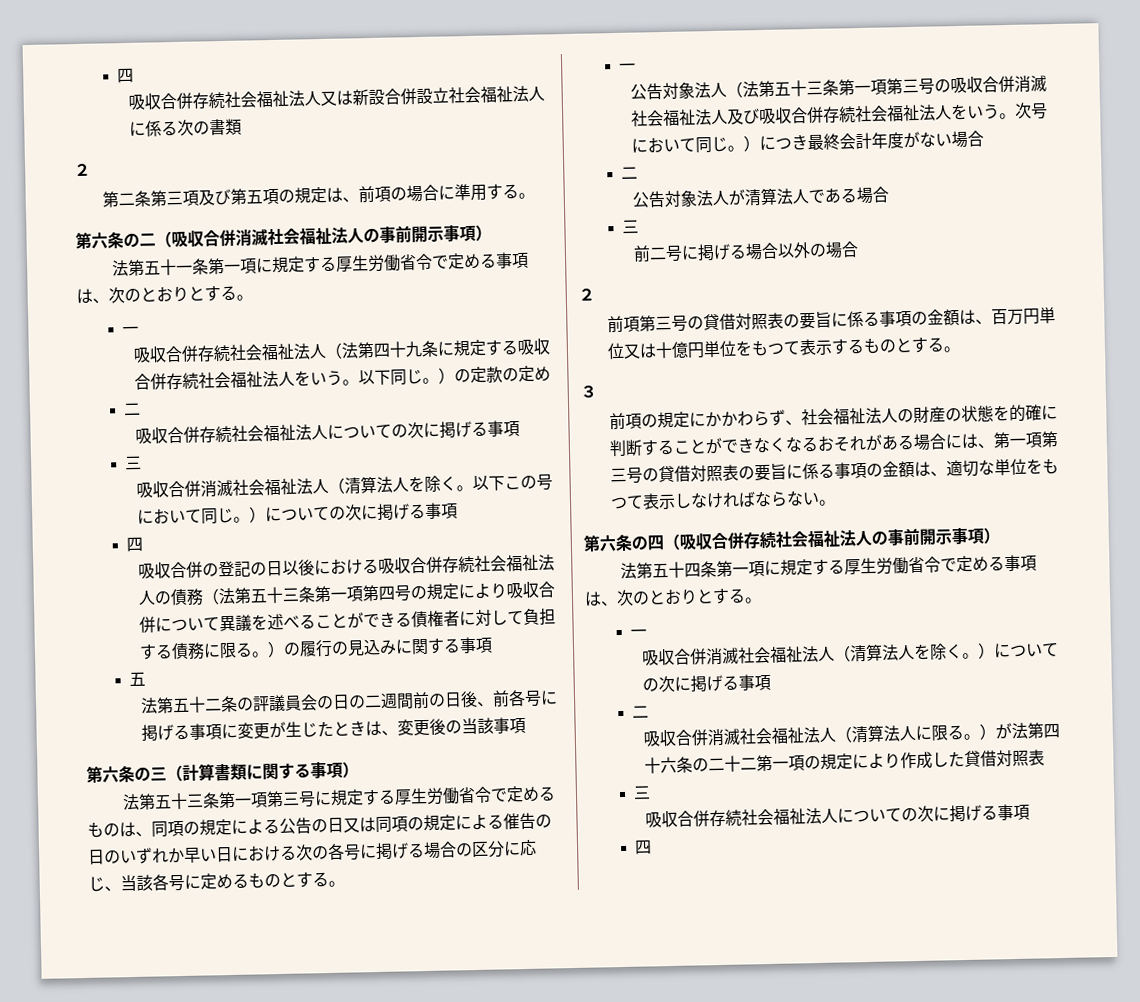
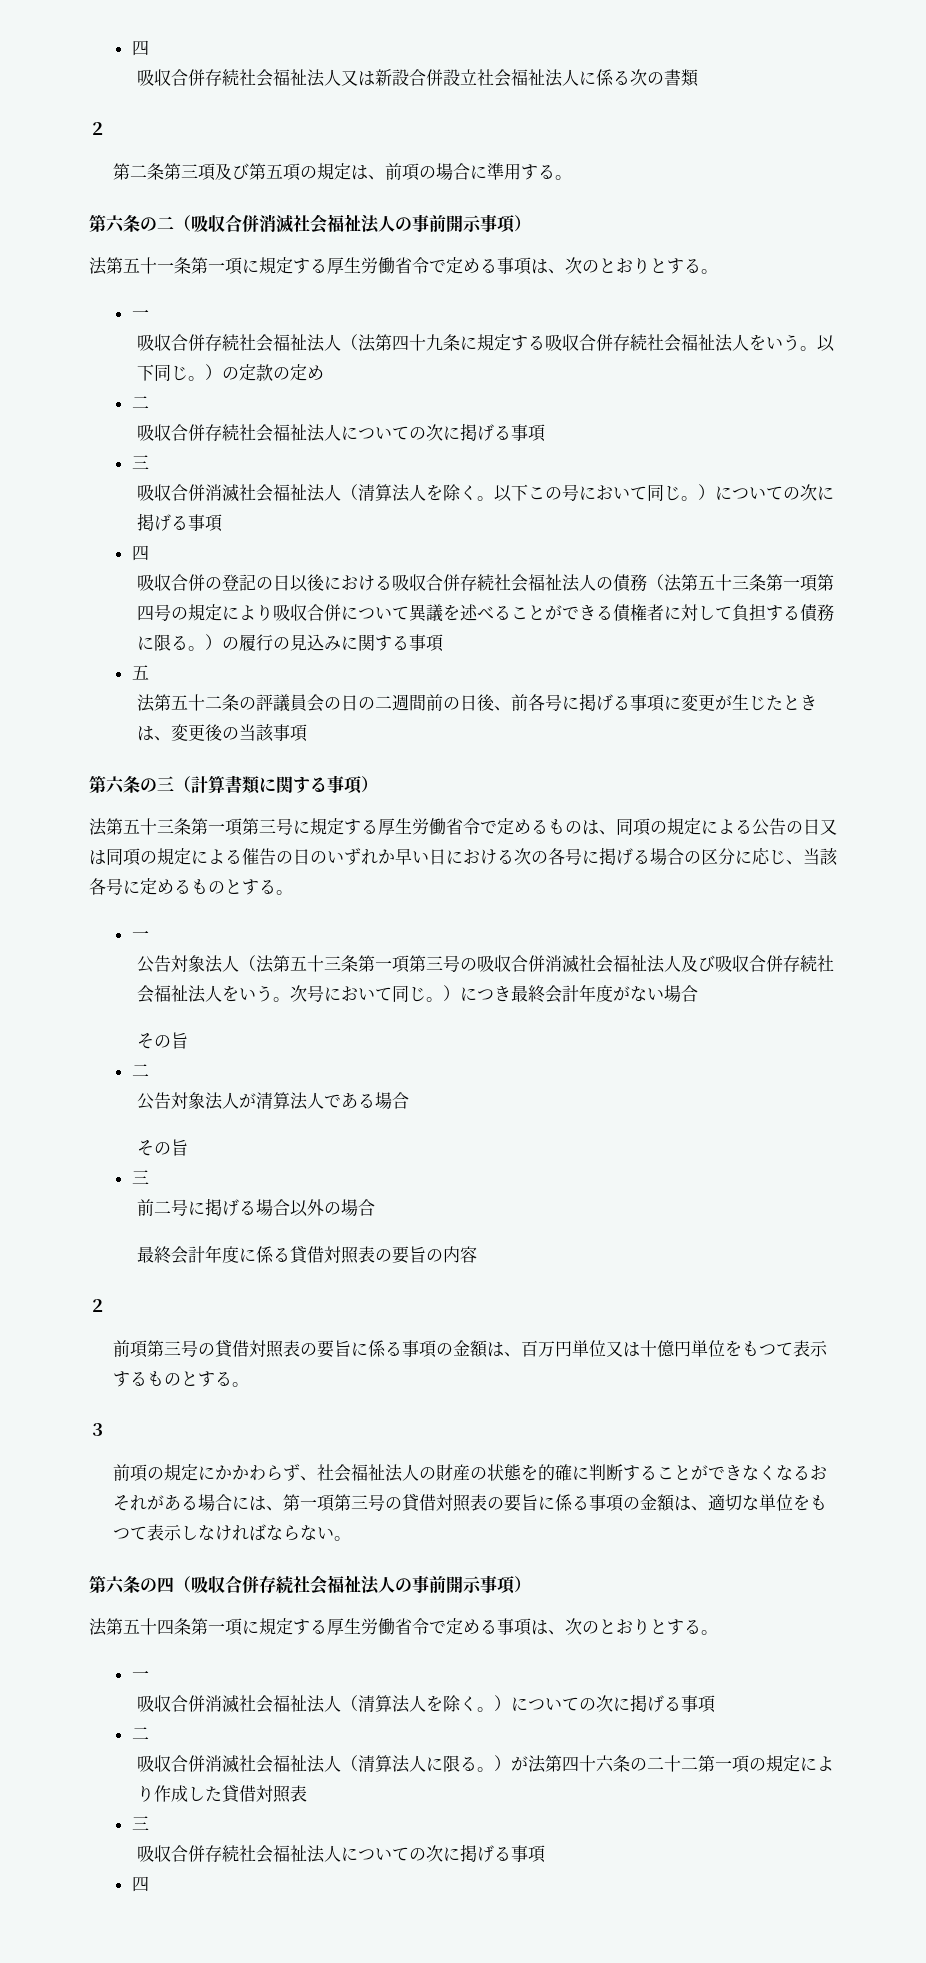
(984, 138) none -> [136,1032,188,1049] // その旨
(889, 194) none -> [136,1139,188,1156] // その旨
(859, 249) none -> [136,1245,477,1264] // 最終会計年度に係る貸借対照表の要旨の内容

